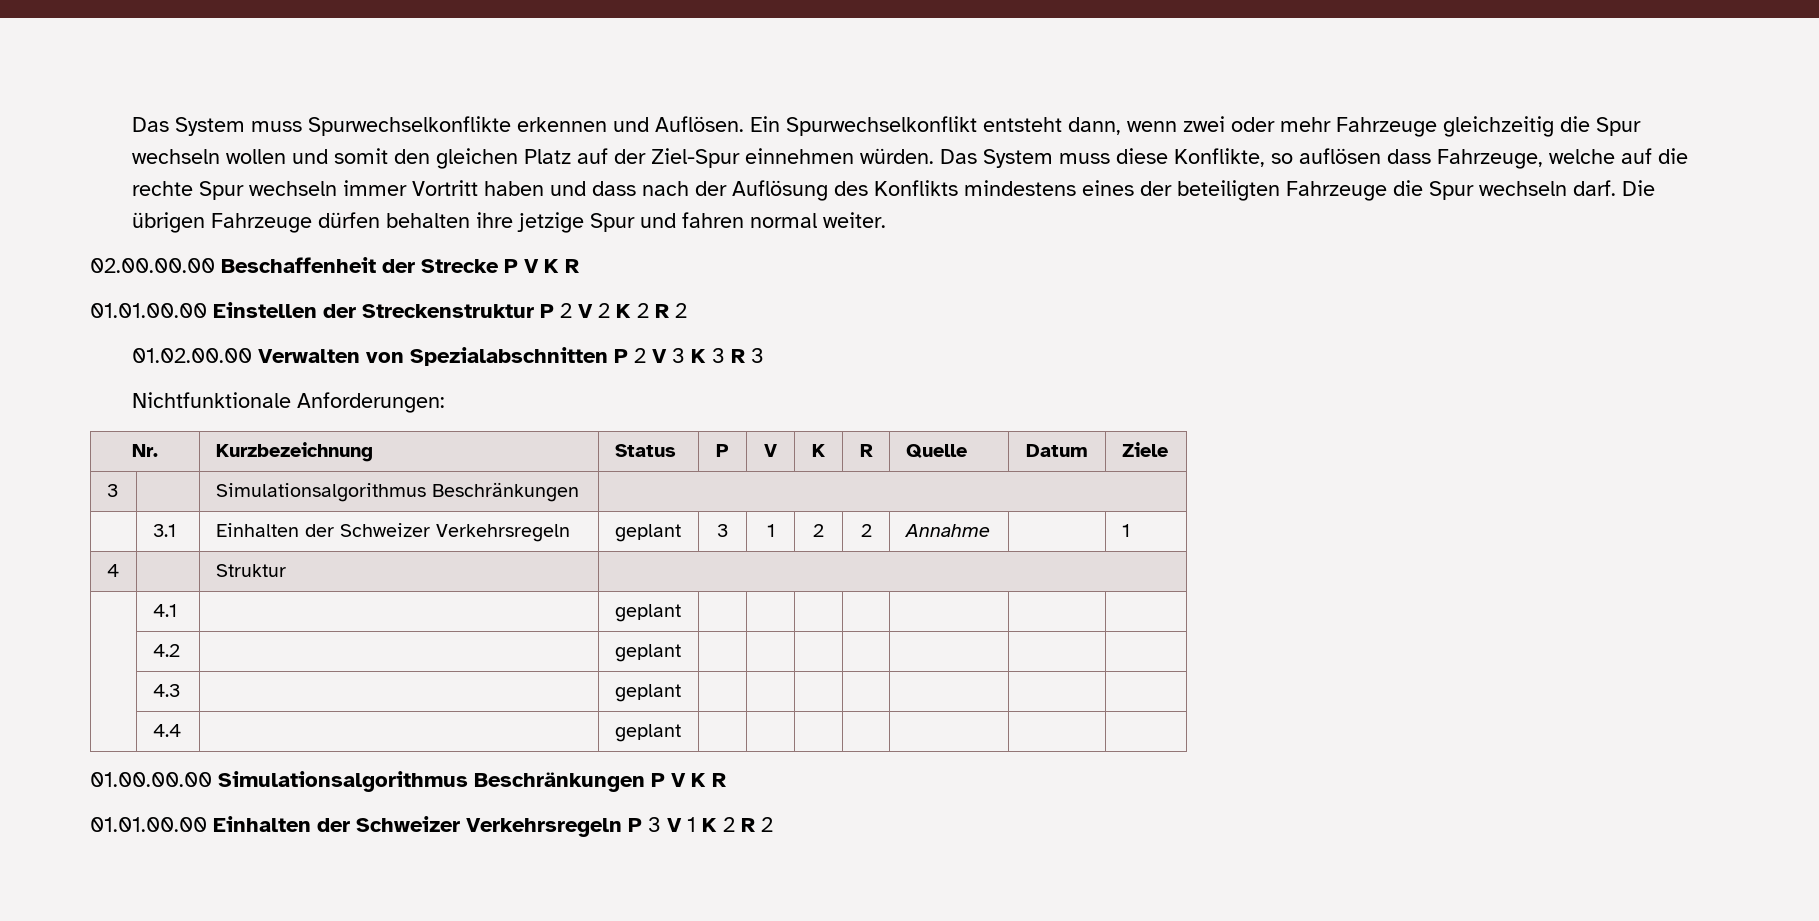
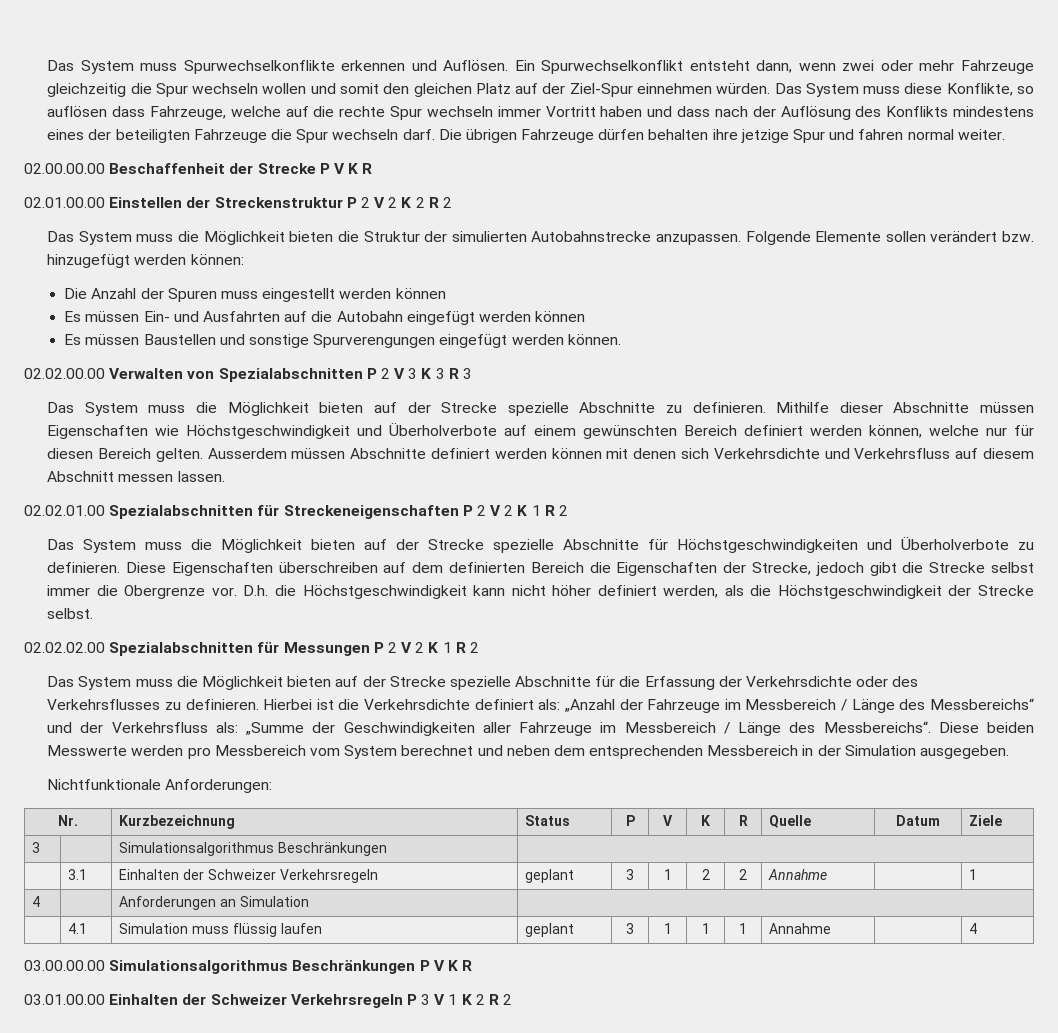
[90,303,207,318] 01.01.00.00 -> [24,197,105,208] 02.01.00.00
[132,348,253,363] 01.02.00.00 -> [47,231,1035,245] [47,254,244,268] [64,288,446,302] [64,311,586,325] [64,334,621,348] [24,368,105,379] Das System muss die Möglichkeit bieten die Struktur der simulierten Autobahnstrecke anzupassen. Folgende Elemente sollen verändert bzw. hinzugefügt werden können: // Die Anzahl der Spuren muss eingestellt werden können // Es müssen Ein- und Ausfahrten auf die Autobahn eingefügt werden können // Es müssen Baustellen und sonstige Spurverengungen eingefügt werden können. // 02.02.00.00
(765, 355) none -> [47,402,1035,416] [47,422,1034,439] [47,448,1035,462] [47,471,225,482] [24,505,569,519] [47,536,1034,553] [47,562,1035,576] [47,585,1035,599] [47,608,94,619] [24,642,480,656] [47,676,919,690] [47,698,1035,713] [47,721,1035,736] [47,745,1010,759] // Das System muss die Möglichkeit bieten auf der Strecke spezielle Abschnitte zu definieren. Mithilfe dieser Abschnitte müssen Eigenschaften wie Höchstgeschwindigkeit und Überholverbote auf einem gewünschten Bereich definiert werden können, welche nur für diesen Bereich gelten. Ausserdem müssen Abschnitte definiert werden können mit denen sich Verkehrsdichte und Verkehrsfluss auf diesem Abschnitt messen lassen. // 02.02.01.00 Spezialabschnitten für Streckeneigenschaften P 2 V 2 K 1 R 2 // Das System muss die Möglichkeit bieten auf der Strecke spezielle Abschnitte für Höchstgeschwindigkeiten und Überholverbote zu definieren. Diese Eigenschaften überschreiben auf dem definierten Bereich die Eigenschaften der Strecke, jedoch gibt die Strecke selbst immer die Obergrenze vor. D.h. die Höchstgeschwindigkeit kann nicht höher definiert werden, als die Höchstgeschwindigkeit der Strecke selbst. // 02.02.02.00 Spezialabschnitten für Messungen P 2 V 2 K 1 R 2 // Das System muss die Möglichkeit bieten auf der Strecke spezielle Abschnitte für die Erfassung der Verkehrsdichte oder des Verkehrsflusses zu definieren. Hierbei ist die Verkehrsdichte definiert als: „Anzahl der Fahrzeuge im Messbereich / Länge des Messbereichs“ und der Verkehrsfluss als: „Summe der Geschwindigkeiten aller Fahrzeuge im Messbereich / Länge des Messbereichs“. Diese beiden Messwerte werden pro Messbereich vom System berechnet und neben dem entsprechenden Messbereich in der Simulation ausgegeben.
[215,564,286,577] [152,604,177,617] [614,604,681,622] [152,644,180,657] [614,644,681,662] [152,684,180,697] [614,684,681,702] [152,724,181,737] [614,724,681,742] [90,772,212,787] Struktur | // | 4.1 | | geplant | | | | | | | // | 4.2 | | geplant | | | | | | | // | 4.3 | | geplant | | | | | | | // | 4.4 | | geplant | | | | | | | // 01.00.00.00 -> [119,896,309,910] [68,923,88,934] [119,923,322,937] [525,923,575,937] [626,923,634,934] [663,923,672,934] [701,923,710,934] [739,923,747,934] [769,923,832,934] [969,923,978,934] [24,960,105,971] Anforderungen an Simulation | // | 4.1 | Simulation muss flüssig laufen | geplant | 3 | 1 | 1 | 1 | Annahme | | 4 // 03.00.00.00
[90,817,207,832] 01.01.00.00 -> [24,994,105,1005] 03.01.00.00

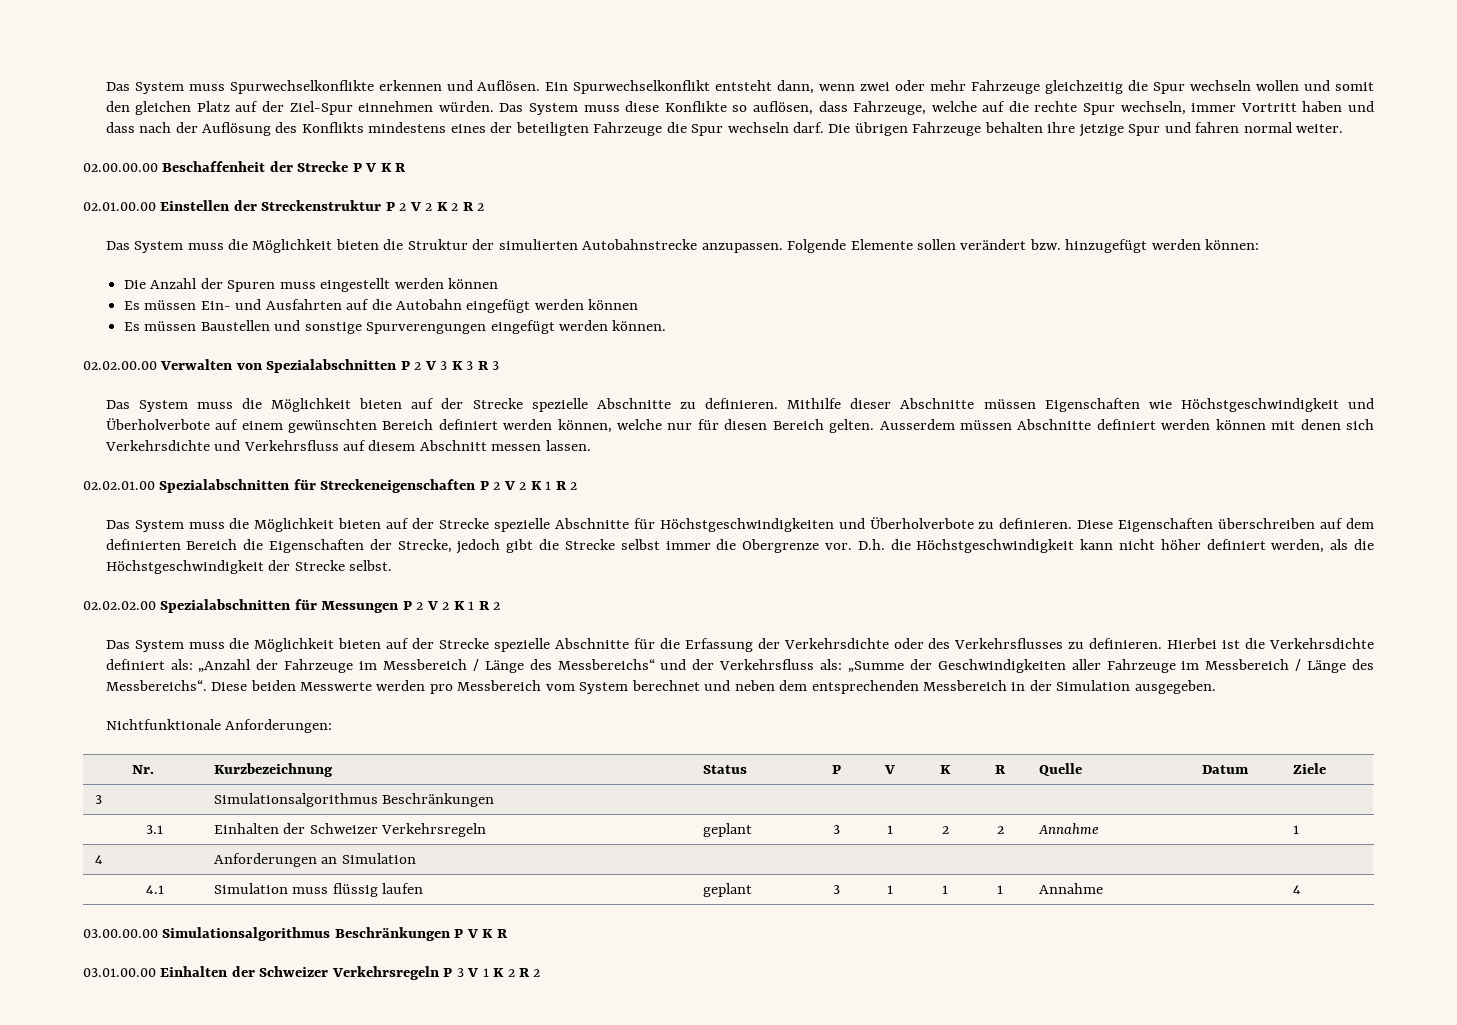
[946,83,1034,96] [47,106,108,117] Konflikte, so auflösen -> [664,101,813,115] Konflikte so auflösen,
[426,106,493,117] wechseln -> [1120,101,1186,115] wechseln,
[598,129,645,140] dürfen -> (982, 129) none

